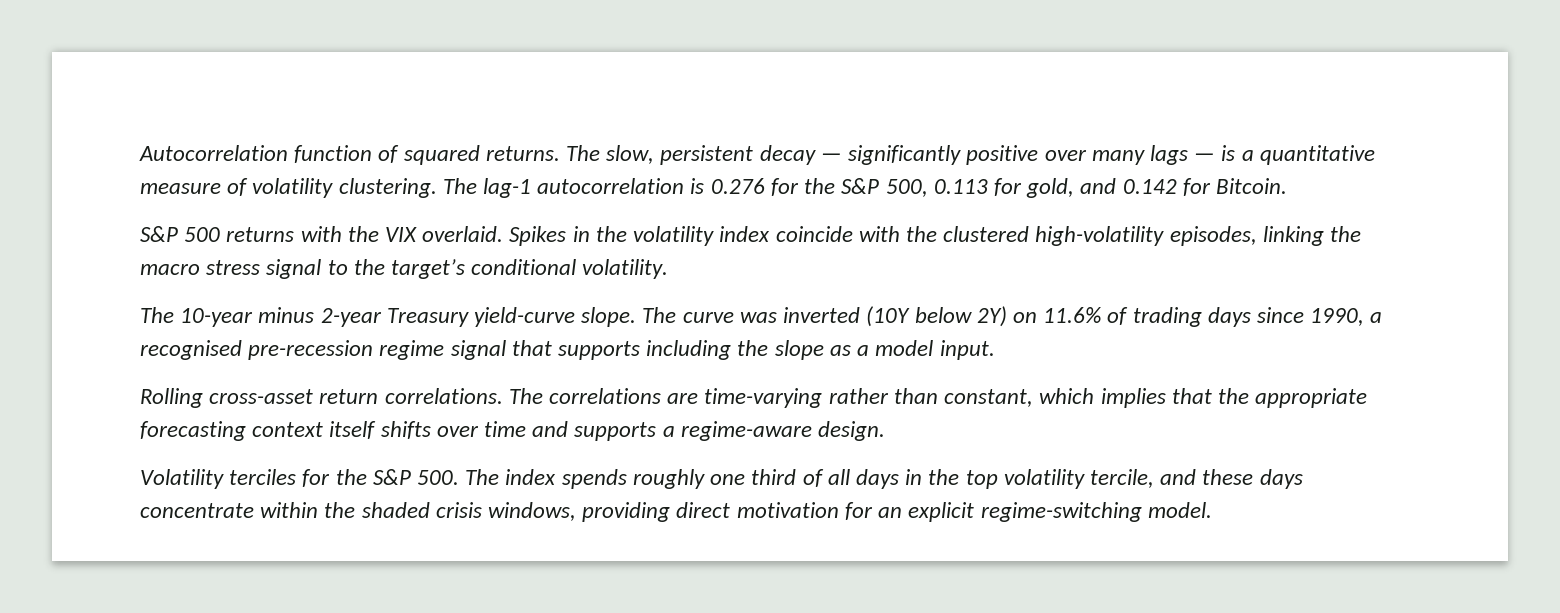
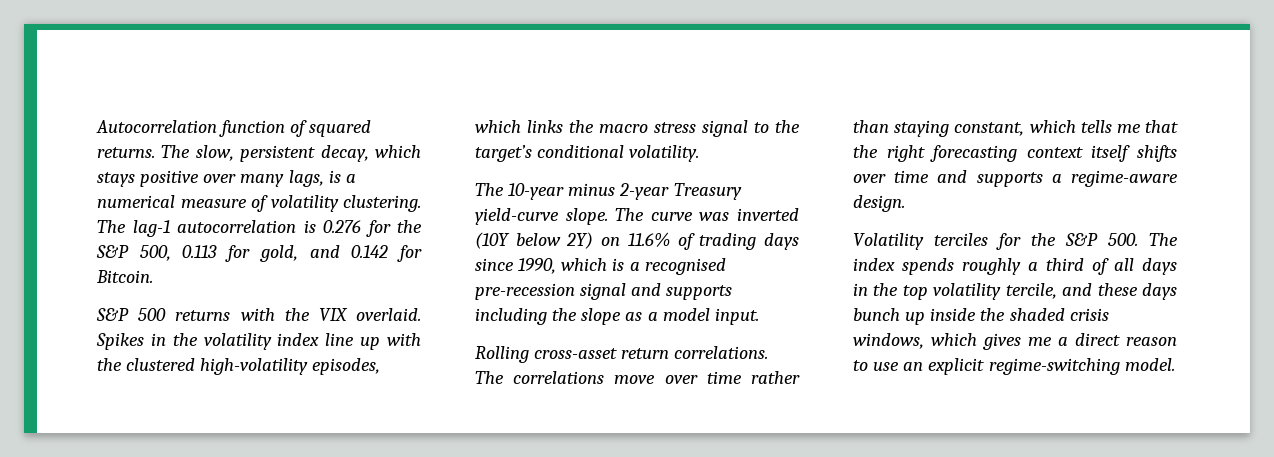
[759,145,962,165] decay — significantly -> [320,145,421,162] [97,172,135,187] decay, which stays
[1149,145,1375,165] lags — is a quantitative -> [288,170,356,187] [97,195,175,208] lags, is a numerical
[775,226,853,242] coincide -> [325,333,381,350] line up
[1262,226,1324,246] linking -> [475,120,563,133] which links
(1365, 317) none -> [561,258,625,271] which is
[379,340,552,360] regime signal that -> [580,283,662,300] signal and
[667,388,823,408] are time-varying -> [614,371,742,384] move over time
(938, 396) none -> [894,120,950,137] staying
[1100,388,1166,408] implies -> [1080,120,1141,133] tells me
[1255,388,1368,408] appropriate -> [886,145,925,162] right
[710,474,746,485] one -> [1028,262,1038,271] a
[140,502,319,518] concentrate within -> [853,308,977,325] bunch up inside
[582,502,873,522] providing direct motivation for -> [931,333,1177,350] [853,360,900,371] which gives me a direct reason to use

